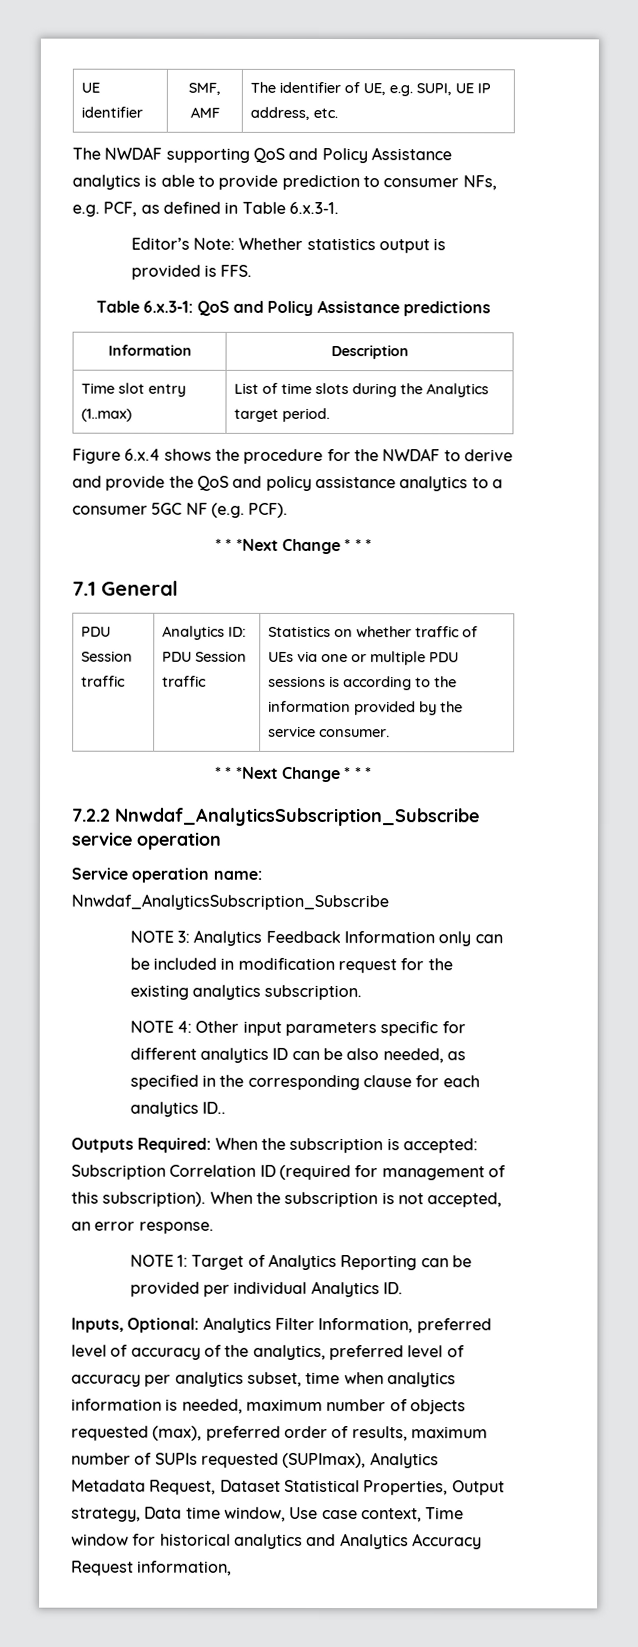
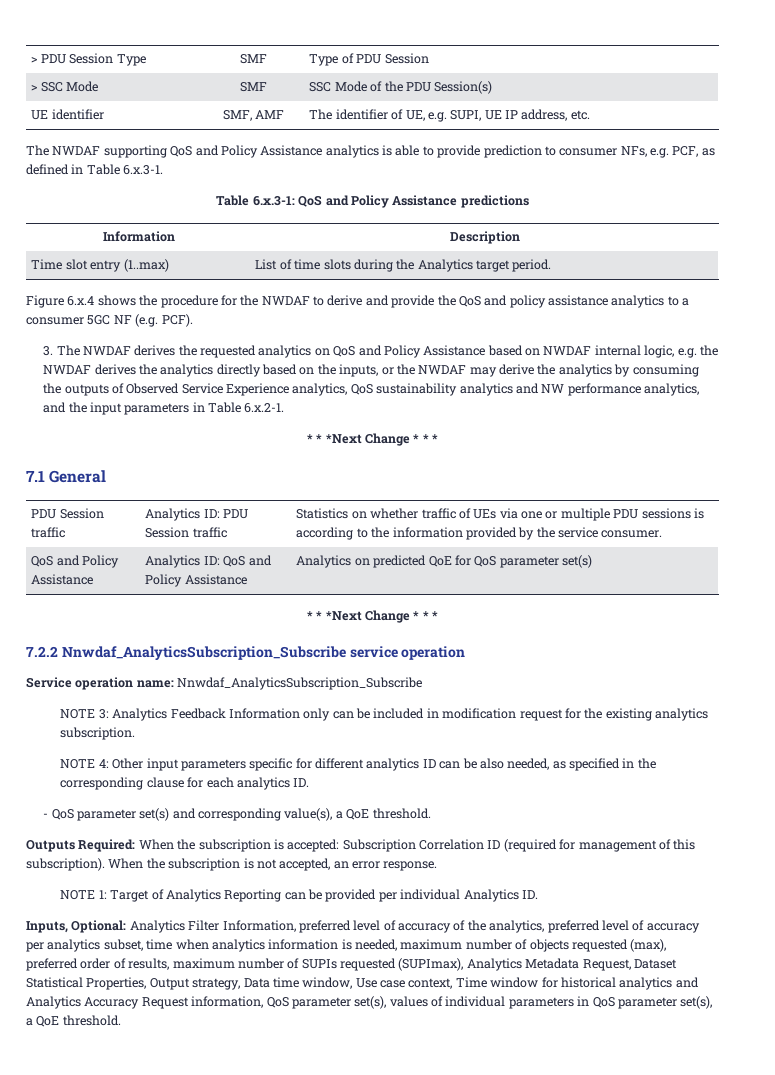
(80, 87) none -> [31,53,146,66] [240,54,267,64] [309,53,429,66] [31,81,99,92] [240,82,267,92] [309,81,493,94] > PDU Session Type | SMF | Type of PDU Session // > SSC Mode | SMF | SSC Mode of the PDU Session(s) //
[130,237,447,254] [130,264,253,280] // Editor’s Note: Whether statistics output is provided is FFS. -> (164, 170) none
(289, 510) none -> [43,345,718,358] [43,364,699,377] [43,383,700,396] [43,402,285,415] // 3. The NWDAF derives the requested analytics on QoS and Policy Assistance based on NWDAF internal logic, e.g. the NWDAF derives the analytics directly based on the inputs, or the NWDAF may derive the analytics by consuming the outputs of Observed Service Experience analytics, QoS sustainability analytics and NW performance analytics, and the input parameters in Table 6.x.2-1.
(390, 733) none -> [31,555,120,568] [31,574,94,585] [145,555,272,568] [145,574,247,587] [296,555,593,568] // QoS and Policy Assistance | Analytics ID: QoS and Policy Assistance | Analytics on predicted QoE for QoS parameter set(s)
[201,1101,226,1114] ID.. -> [293,778,310,787] [43,808,431,821] ID. // - QoS parameter set(s) and corresponding value(s), a QoE threshold.
(233, 1568) none -> [266,996,713,1009] [26,1015,121,1027] QoS parameter set(s), values of individual parameters in QoS parameter set(s), a QoE threshold.

